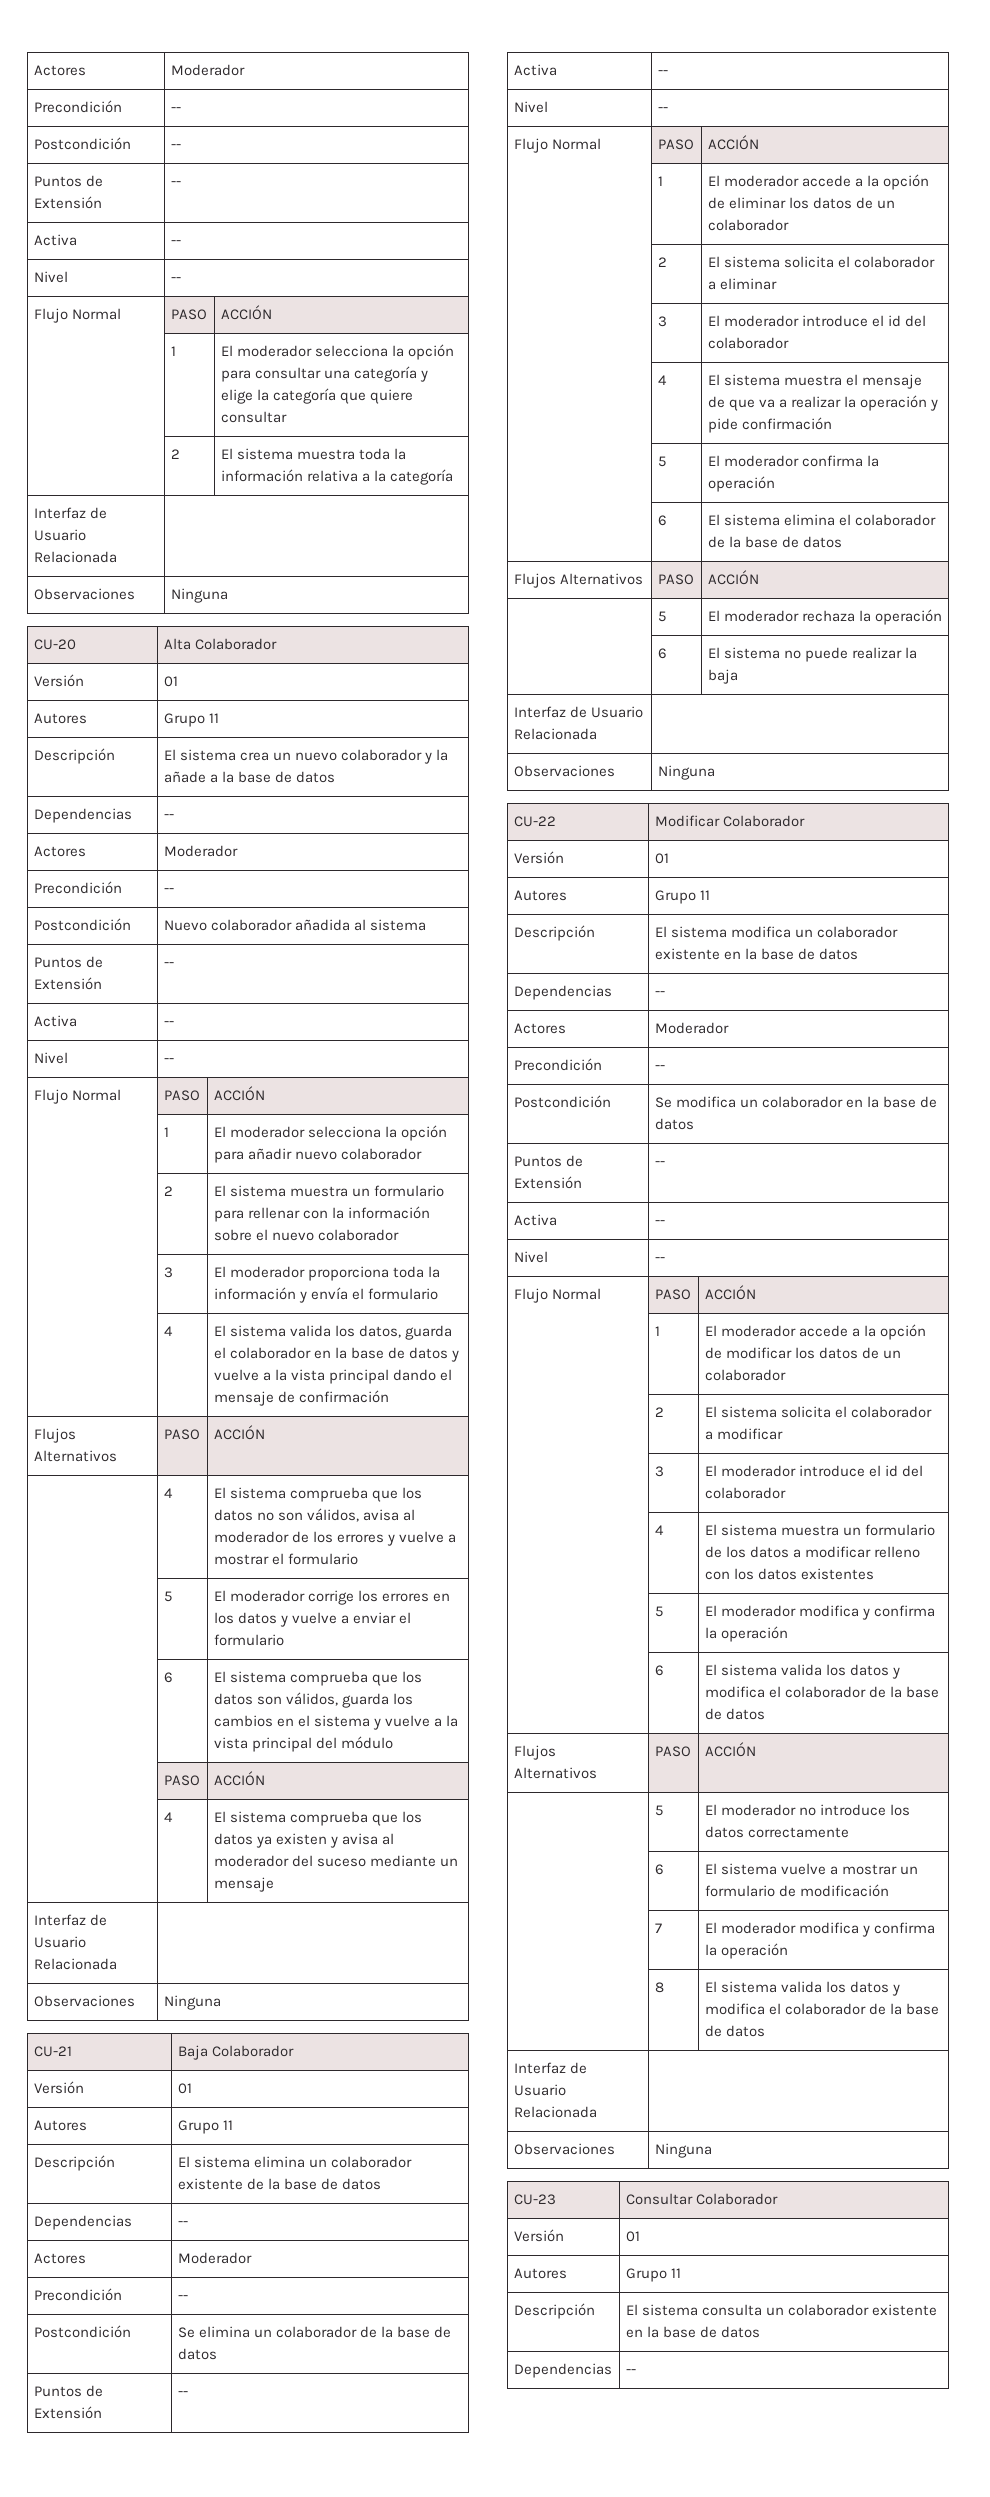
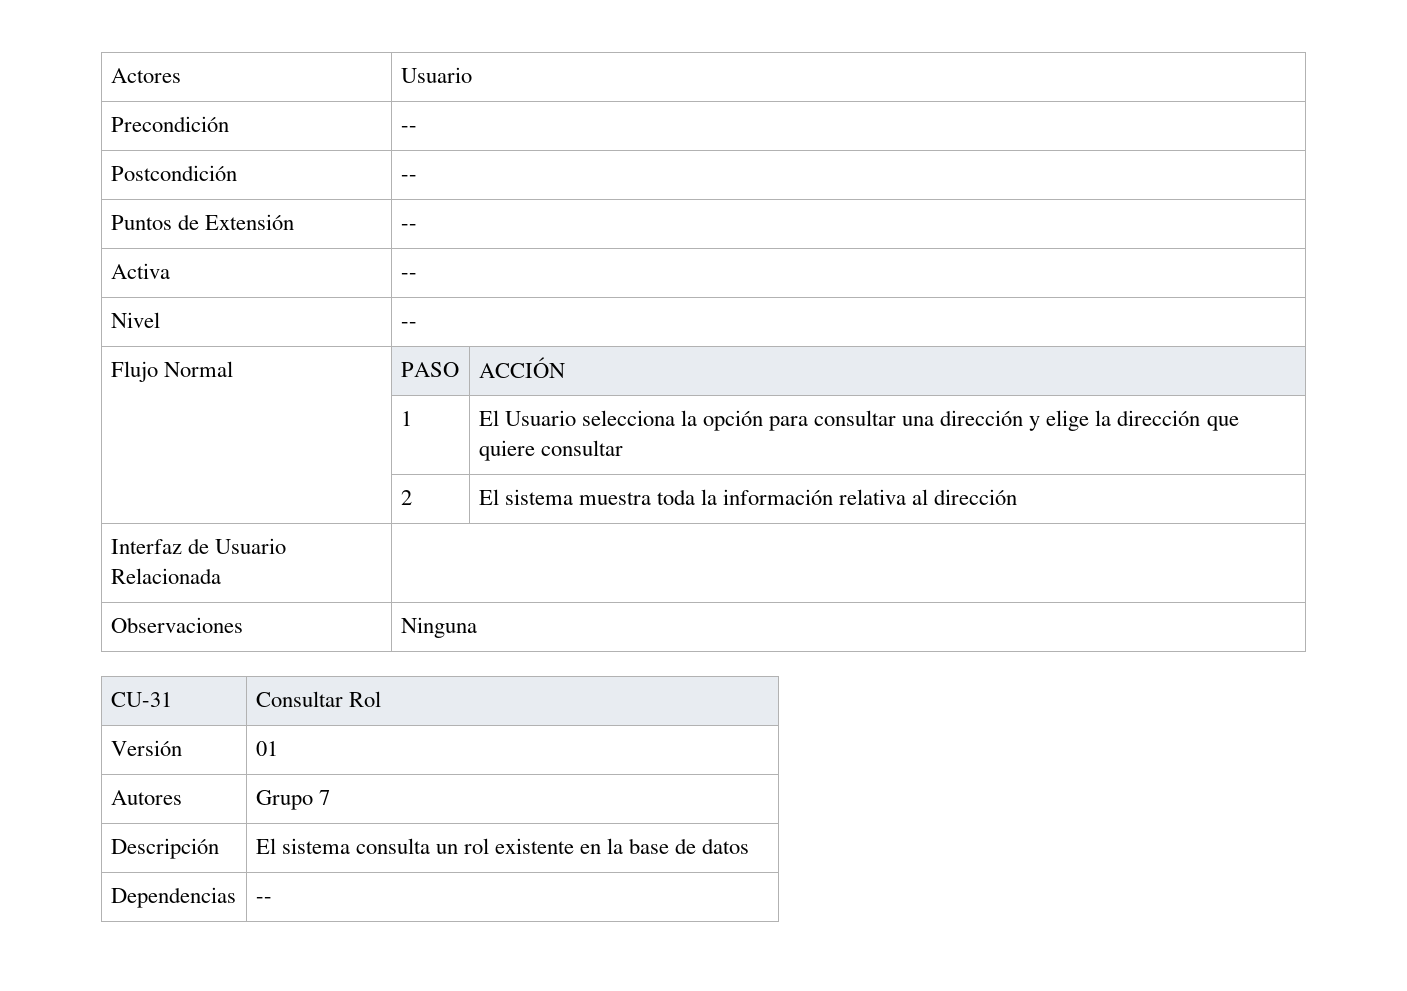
[33,65,86,76] [170,64,245,76] Actores | Moderador -> [110,68,181,83] [400,67,472,83] Actores | Usuario
[236,345,312,357] moderador -> [504,410,576,426] Usuario
[353,366,417,382] categoría -> [940,410,1024,426] dirección
[272,388,336,404] categoría -> [1117,410,1201,426] dirección
[361,469,453,485] [33,507,107,519] [33,529,86,541] [33,551,117,563] [33,588,135,600] [170,588,228,603] [33,639,76,650] [163,638,277,650] [33,674,84,687] [163,676,178,687] [33,713,87,724] [163,713,219,727] [33,748,115,764] [163,749,449,764] [163,771,335,783] [33,808,132,823] [163,814,174,819] [33,846,86,857] [163,845,238,857] [33,881,122,894] [163,888,174,893] [33,918,131,931] [163,919,426,931] [33,956,103,968] [33,977,102,990] [163,962,174,967] [33,1015,77,1027] [163,1021,174,1026] [33,1052,68,1064] [163,1058,174,1063] [33,1089,121,1104] [163,1090,200,1101] [213,1086,265,1101] [163,1127,169,1137] [213,1125,447,1141] [213,1148,422,1163] [163,1186,173,1196] [213,1185,444,1197] [213,1206,430,1222] [213,1229,399,1241] [163,1267,173,1278] [213,1266,440,1281] [213,1287,438,1303] [163,1326,173,1336] [213,1325,452,1340] [213,1347,460,1362] [213,1369,452,1384] [213,1390,389,1406] [33,1428,76,1443] [33,1450,117,1462] [163,1429,200,1440] [213,1425,265,1440] [163,1488,173,1498] [213,1487,422,1502] [213,1508,415,1522] [213,1531,456,1546] [213,1553,358,1565] [163,1591,172,1602] [213,1590,450,1605] [213,1612,411,1627] [213,1634,284,1646] [163,1672,173,1683] [213,1671,422,1686] [213,1692,413,1708] [213,1715,459,1730] [213,1736,393,1752] [163,1775,200,1786] [213,1771,265,1786] [163,1812,173,1822] [213,1811,422,1826] [213,1833,394,1848] [213,1855,458,1867] [213,1877,274,1892] [33,1914,107,1926] [33,1936,86,1948] [33,1958,117,1970] [33,1995,135,2007] [163,1995,221,2010] [33,2046,72,2057] [177,2045,294,2060] [33,2081,84,2094] [177,2083,192,2094] [33,2120,87,2131] [177,2120,233,2134] [33,2155,115,2171] [177,2156,412,2168] [177,2178,381,2190] [33,2215,132,2230] [177,2221,188,2226] [33,2253,86,2264] [177,2252,252,2264] [33,2288,122,2301] [177,2295,188,2300] [33,2325,131,2338] [177,2326,452,2338] [177,2348,217,2360] [33,2385,103,2397] [33,2406,102,2419] [177,2391,188,2396] [513,64,557,76] [657,70,668,75] [513,101,548,113] [657,107,668,112] [513,138,601,153] [657,139,694,150] [707,135,759,150] [657,176,663,186] [707,174,929,190] [707,197,895,209] [707,219,789,231] [657,257,667,267] [707,256,935,268] [707,278,777,290] [657,316,667,327] [707,315,926,327] [707,337,789,349] [657,375,667,385] [707,374,922,389] [707,395,939,411] [707,417,832,433] [657,456,666,467] [707,455,879,467] [707,476,775,492] [657,515,667,526] [707,514,936,526] [707,536,842,548] [513,573,643,588] [657,574,694,585] [707,570,759,585] [657,611,666,622] [707,609,942,625] [657,648,667,659] [707,647,917,662] [707,669,738,684] [513,706,643,718] [513,728,597,740] [513,765,615,777] [657,765,715,780] [513,816,556,827] [654,815,805,827] [513,851,564,864] [654,853,669,864] [513,890,567,901] [654,890,710,904] [513,925,595,941] [654,926,898,938] [654,948,858,960] [513,985,612,1000] [654,991,665,996] [513,1023,566,1034] [654,1022,729,1034] [513,1058,602,1071] [654,1065,665,1070] [513,1095,611,1108] [654,1096,938,1108] [654,1118,694,1130] [513,1155,583,1167] [513,1176,582,1189] [654,1161,665,1166] [513,1214,557,1226] [654,1220,665,1225] [513,1251,548,1263] [654,1257,665,1262] [513,1288,601,1303] [654,1289,691,1300] [704,1285,756,1300] [654,1326,660,1336] [704,1324,926,1340] [704,1347,901,1359] [704,1369,786,1381] [654,1407,664,1417] [704,1406,932,1418] [704,1428,783,1440] [654,1466,664,1477] [704,1465,923,1477] [704,1487,786,1499] [654,1525,664,1535] [704,1524,935,1536] [704,1546,920,1558] [704,1568,874,1580] [654,1606,663,1617] [704,1605,935,1620] [704,1626,788,1642] [654,1665,664,1676] [704,1664,900,1679] [704,1686,939,1698] [704,1708,765,1720] [513,1745,556,1760] [513,1767,597,1779] [654,1746,691,1757] [704,1742,756,1757] [654,1805,663,1816] [704,1804,910,1816] [704,1826,849,1838] [654,1864,664,1875] [704,1863,918,1875] [704,1884,889,1897] [654,1923,662,1933] [704,1922,935,1937] [704,1943,788,1959] [654,1982,664,1993] [704,1981,900,1996] [704,2003,939,2015] [704,2025,765,2037] [513,2062,587,2074] [513,2084,566,2096] [513,2106,597,2118] [513,2143,615,2155] [654,2143,712,2158] [513,2194,556,2205] [625,2193,778,2205] [513,2229,564,2242] [625,2231,640,2242] [513,2268,567,2279] [625,2268,681,2282] [513,2303,595,2319] [625,2304,937,2316] [625,2326,760,2338] [513,2363,612,2378] [625,2369,636,2374] a la categoría // Interfaz de Usuario Relacionada | // Observaciones | Ninguna // CU-20 | Alta Colaborador // Versión | 01 // Autores | Grupo 11 // Descripción | El sistema crea un nuevo colaborador y la añade a la base de datos // Dependencias | -- // Actores | Moderador // Precondición | -- // Postcondición | Nuevo colaborador añadida al sistema // Puntos de Extensión | -- // Activa | -- // Nivel | -- // Flujo Normal | PASO | ACCIÓN // | 1 | El moderador selecciona la opción para añadir nuevo colaborador // | 2 | El sistema muestra un formulario para rellenar con la información sobre el nuevo colaborador // | 3 | El moderador proporciona toda la información y envía el formulario // | 4 | El sistema valida los datos, guarda el colaborador en la base de datos y vuelve a la vista principal dando el mensaje de confirmación // Flujos Alternativos | PASO | ACCIÓN // | 4 | El sistema comprueba que los datos no son válidos, avisa al moderador de los errores y vuelve a mostrar el formulario // | 5 | El moderador corrige los errores en los datos y vuelve a enviar el formulario // | 6 | El sistema comprueba que los datos son válidos, guarda los cambios en el sistema y vuelve a la vista principal del módulo // | PASO | ACCIÓN // | 4 | El sistema comprueba que los datos ya existen y avisa al moderador del suceso mediante un mensaje // Interfaz de Usuario Relacionada | // Observaciones | Ninguna // CU-21 | Baja Colaborador // Versión | 01 // Autores | Grupo 11 // Descripción | El sistema elimina un colaborador existente de la base de datos // Dependencias | -- // Actores | Moderador // Precondición | -- // Postcondición | Se elimina un colaborador de la base de datos // Puntos de Extensión | -- // Activa | -- // Nivel | -- // Flujo Normal | PASO | ACCIÓN // | 1 | El moderador accede a la opción de eliminar los datos de un colaborador // | 2 | El sistema solicita el colaborador a eliminar // | 3 | El moderador introduce el id del colaborador // | 4 | El sistema muestra el mensaje de que va a realizar la operación y pide confirmación // | 5 | El moderador confirma la operación // | 6 | El sistema elimina el colaborador de la base de datos // Flujos Alternativos | PASO | ACCIÓN // | 5 | El moderador rechaza la operación // | 6 | El sistema no puede realizar la baja // Interfaz de Usuario Relacionada | // Observaciones | Ninguna // CU-22 | Modificar Colaborador // Versión | 01 // Autores | Grupo 11 // Descripción | El sistema modifica un colaborador existente en la base de datos // Dependencias | -- // Actores | Moderador // Precondición | -- // Postcondición | Se modifica un colaborador en la base de datos // Puntos de Extensión | -- // Activa | -- // Nivel | -- // Flujo Normal | PASO | ACCIÓN // | 1 | El moderador accede a la opción de modificar los datos de un colaborador // | 2 | El sistema solicita el colaborador a modificar // | 3 | El moderador introduce el id del colaborador // | 4 | El sistema muestra un formulario de los datos a modificar relleno con los datos existentes // | 5 | El moderador modifica y confirma la operación // | 6 | El sistema valida los datos y modifica el colaborador de la base de datos // Flujos Alternativos | PASO | ACCIÓN // | 5 | El moderador no introduce los datos correctamente // | 6 | El sistema vuelve a mostrar un formulario de modificación // | 7 | El moderador modifica y confirma la operación // | 8 | El sistema valida los datos y modifica el colaborador de la base de datos // Interfaz de Usuario Relacionada | // Observaciones | Ninguna // CU-23 | Consultar Colaborador // Versión | 01 // Autores | Grupo 11 // Descripción | El sistema consulta un colaborador existente en la base de datos // Dependencias | -- -> [912,489,1018,505] [110,538,286,554] [110,568,221,584] [110,617,243,633] [400,617,477,638] [110,692,172,707] [255,691,381,707] [110,740,182,756] [255,741,278,756] [110,790,182,805] [255,790,330,810] [110,838,219,859] [255,838,750,854] [110,887,236,908] [255,897,272,903] al dirección // Interfaz de Usuario Relacionada | // Observaciones | Ninguna // CU-31 | Consultar Rol // Versión | 01 // Autores | Grupo 7 // Descripción | El sistema consulta un rol existente en la base de datos // Dependencias | --

